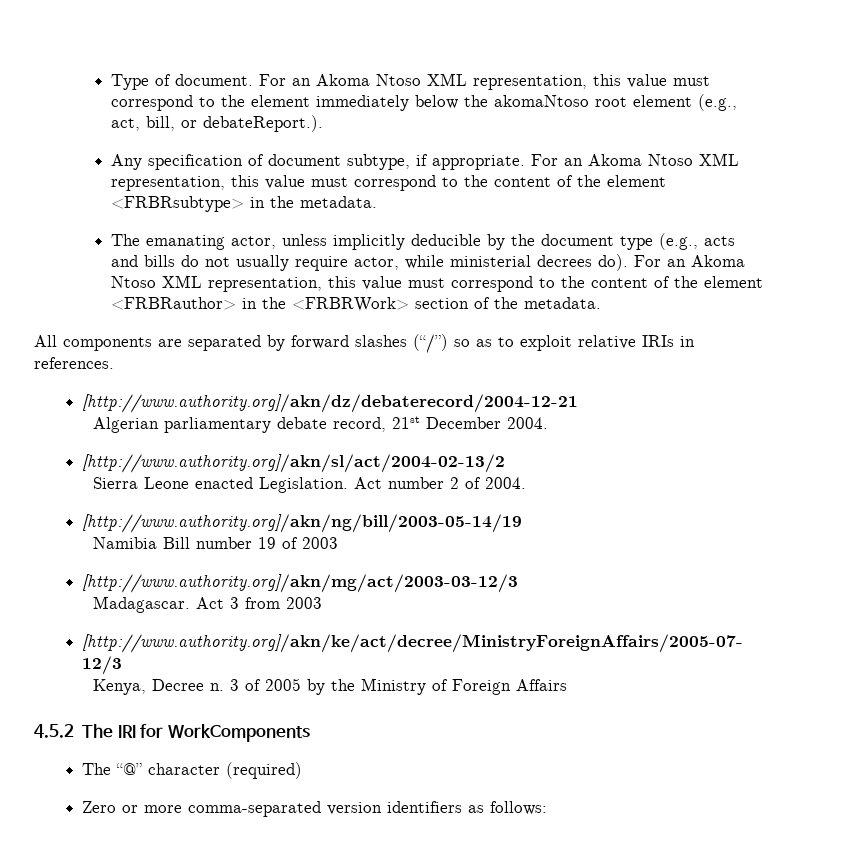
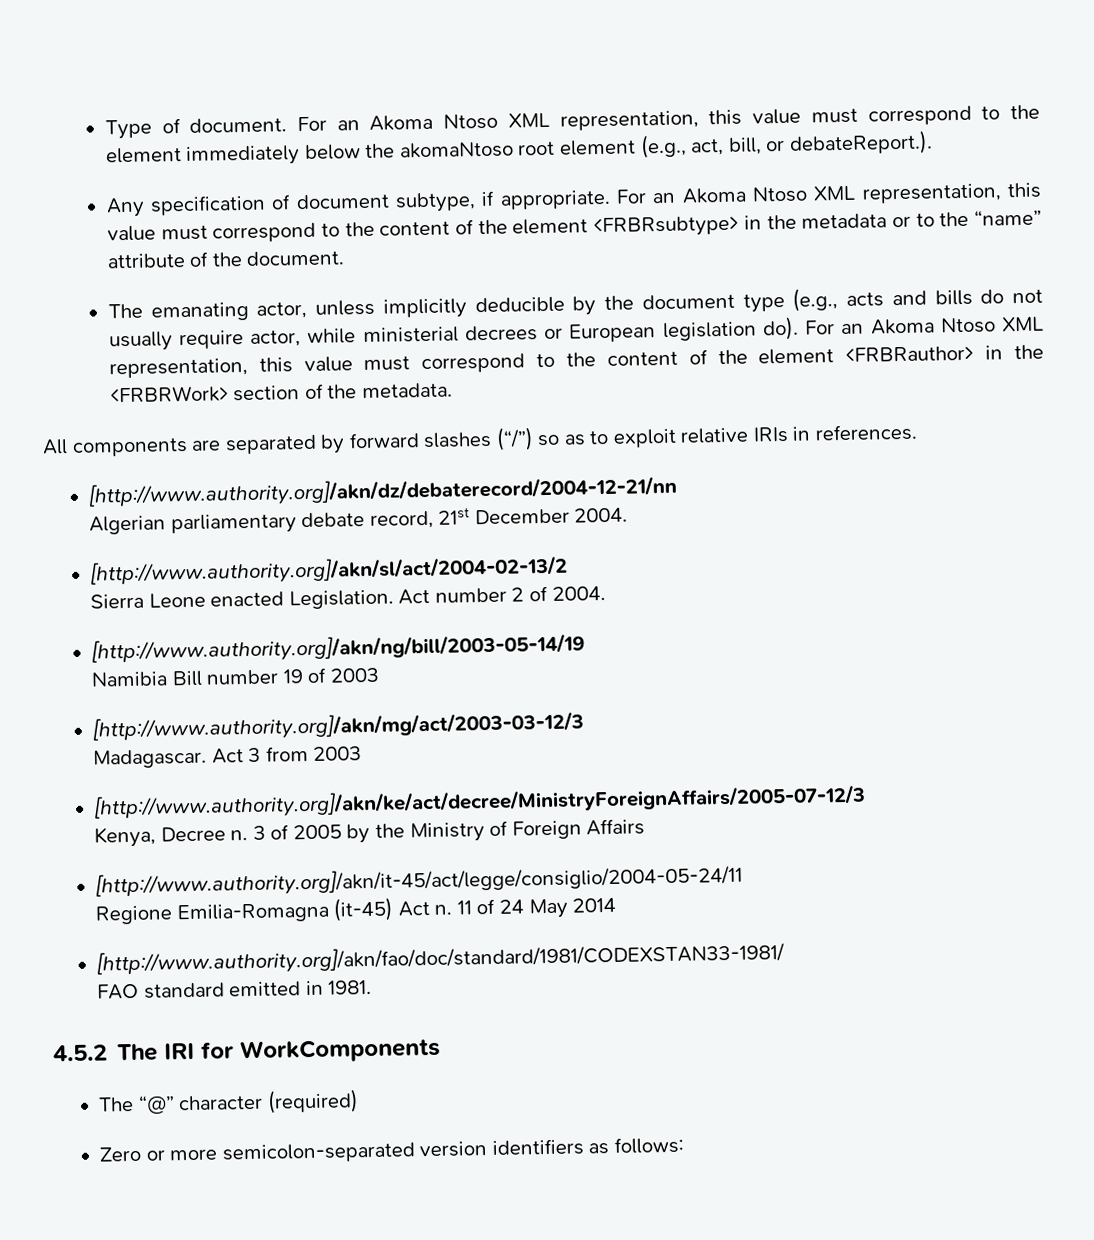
[299,196,377,208] metadata. -> [801,209,1043,229] [106,250,346,269] metadata or to the “name” attribute of the document.
(592, 261) none -> [544,321,757,343] or European legislation
[81,394,578,413] [http://www.authority.org]/akn/dz/debaterecord/2004-12-21 -> [88,474,678,508] [http://www.authority.org]/akn/dz/debaterecord/2004-12-21/nn
(567, 685) none -> [95,863,744,898] [95,897,617,925] [96,941,786,976] [97,979,373,1000] // [http://www.authority.org]/akn/it-45/act/legge/consiglio/2004-05-24/11 // Regione Emilia-Romagna (it-45) Act n. 11 of 24 May 2014 // [http://www.authority.org]/akn/fao/doc/standard/1981/CODEXSTAN33-1981/ // FAO standard emitted in 1981.
[187,801,321,817] comma-separated -> [221,1142,416,1164] semicolon-separated

